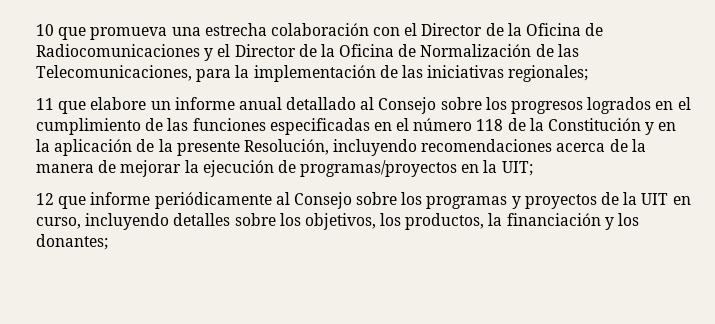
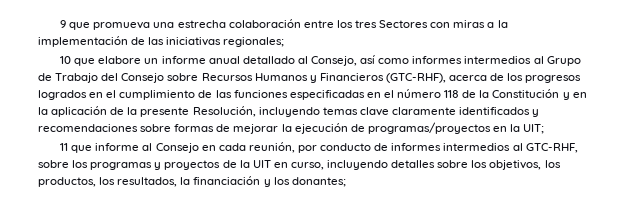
[36,24,54,36] 10 -> [60,20,67,28] 9
[373,23,604,36] [36,44,579,61] [36,65,232,82] con el Director de la Oficina de Radiocomunicaciones y el Director de la Oficina de Normalización de las Telecomunicaciones, para -> [303,20,495,28] entre los tres Sectores con miras a
[36,98,54,110] 11 -> [60,56,72,64] 10
[378,97,482,114] Consejo sobre -> [310,55,581,66] [38,73,505,83] Consejo, así como informes intermedios al Grupo de Trabajo del Consejo sobre Recursos Humanos y Financieros (GTC-RHF), acerca de
[421,139,646,152] [36,164,94,173] recomendaciones acerca de la manera -> [322,107,540,117] [38,124,215,132] temas clave claramente identificados y recomendaciones sobre formas
[36,193,54,205] 12 -> [60,143,69,151] 11
[154,192,352,209] periódicamente al Consejo -> [142,142,578,153] al Consejo en cada reunión, por conducto de informes intermedios al GTC-RHF,
(485, 221) none -> [99,177,178,187] los resultados,

